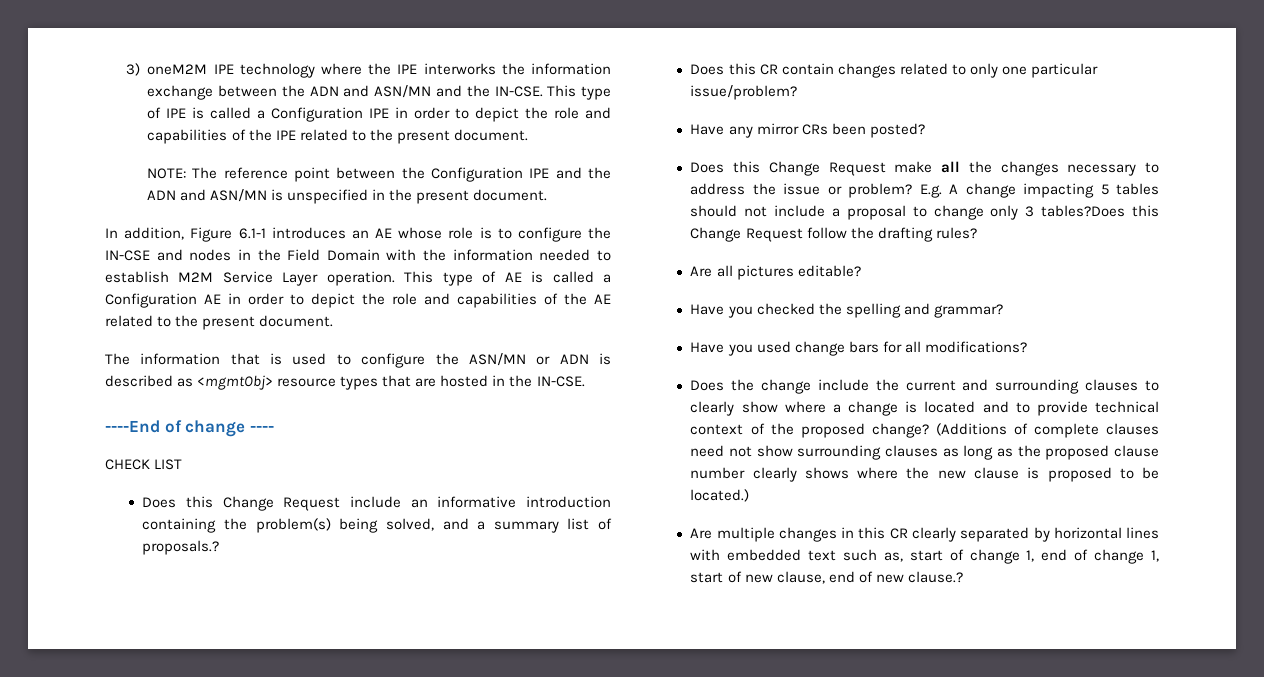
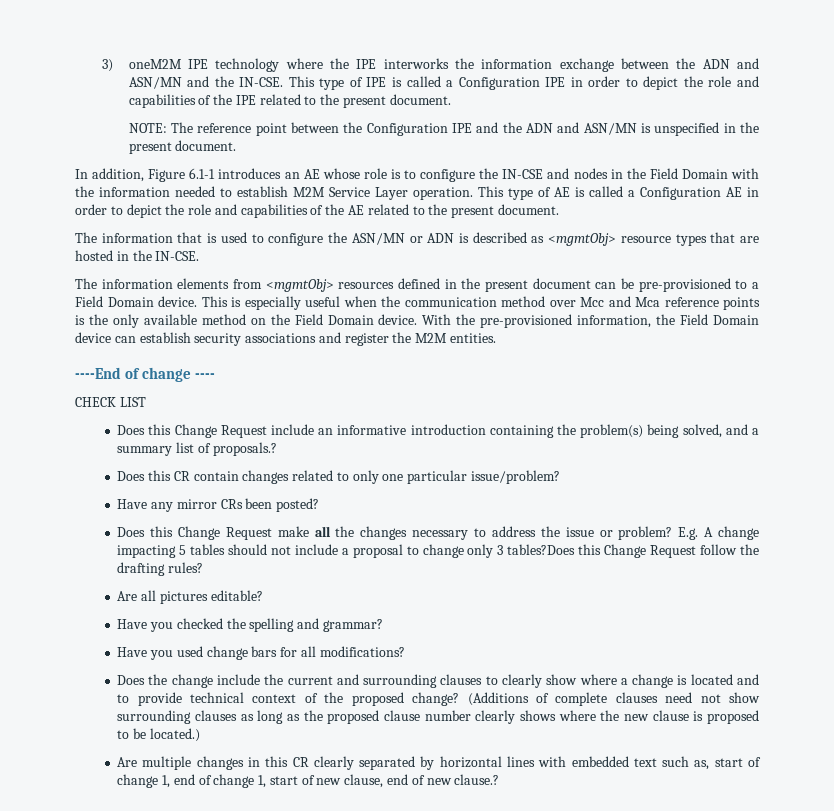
(585, 381) none -> [75,278,759,292] [75,296,760,310] [75,314,759,328] [75,332,497,346] // The information elements from <mgmtObj> resources defined in the present document can be pre-provisioned to a Field Domain device. This is especially useful when the communication method over Mcc and Mca reference points is the only available method on the Field Domain device. With the pre-provisioned information, the Field Domain device can establish security associations and register the M2M entities.

